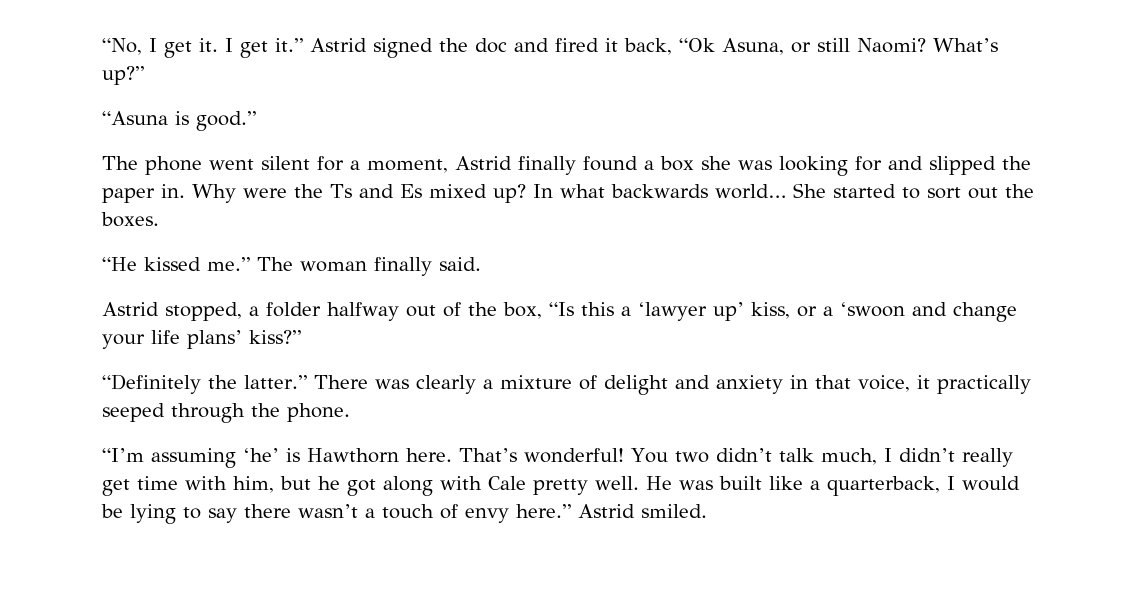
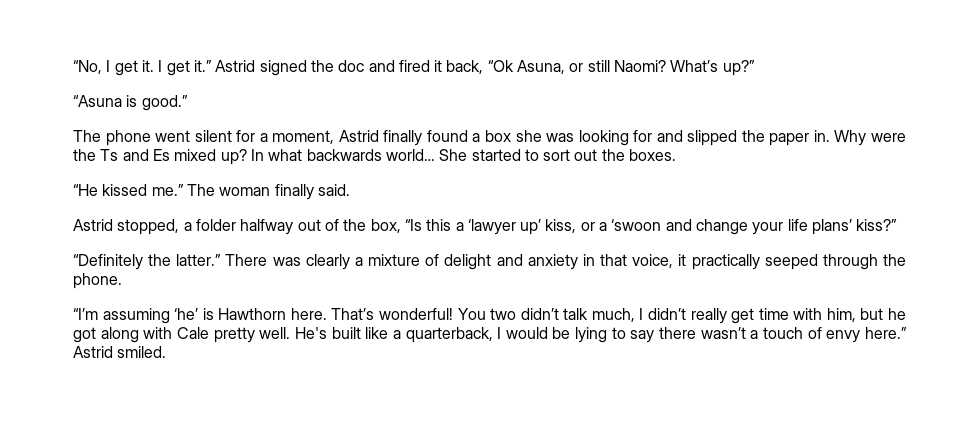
[646,476,713,490] He was -> [294,327,327,339] He's

